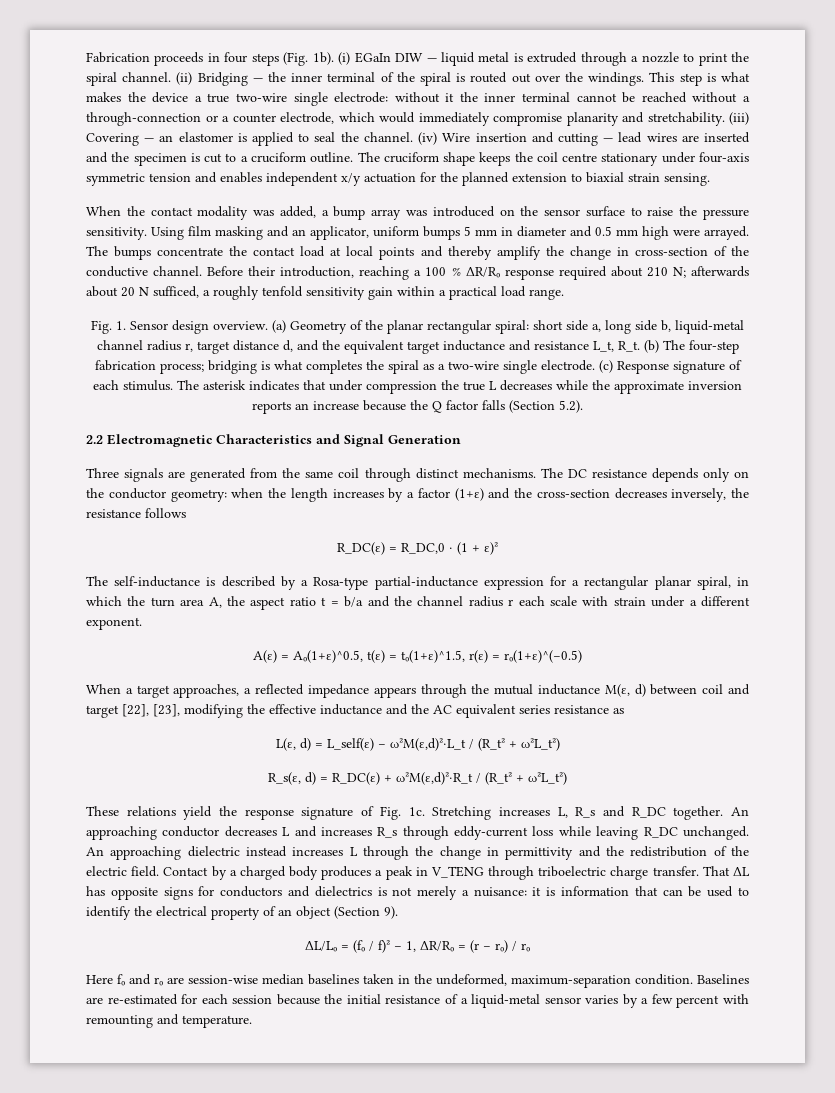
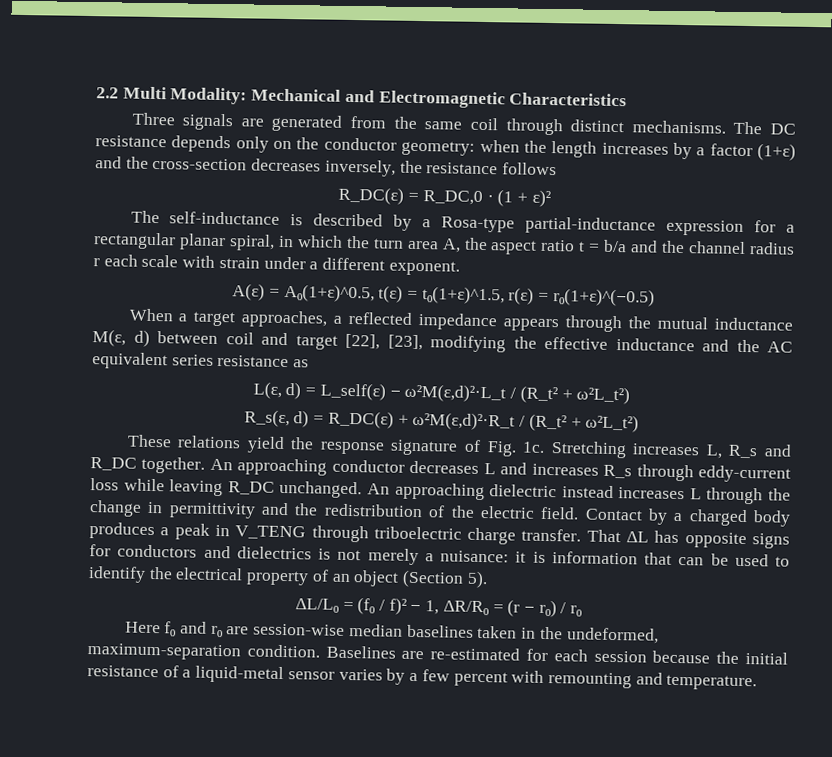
[86,52,750,66] [86,72,750,86] [86,92,750,106] [86,112,749,126] [86,132,751,146] [86,152,749,166] [86,172,710,186] [86,206,750,220] [86,226,749,240] [86,246,749,260] [86,266,750,280] [86,286,564,300] [91,320,744,334] [96,340,739,354] [95,360,742,374] [93,380,742,394] [252,400,583,414] [86,435,103,444] Fabrication proceeds in four steps (Fig. 1b). (i) EGaIn DIW — liquid metal is extruded through a nozzle to print the spiral channel. (ii) Bridging — the inner terminal of the spiral is routed out over the windings. This step is what makes the device a true two-wire single electrode: without it the inner terminal cannot be reached without a through-connection or a counter electrode, which would immediately compromise planarity and stretchability. (iii) Covering — an elastomer is applied to seal the channel. (iv) Wire insertion and cutting — lead wires are inserted and the specimen is cut to a cruciform outline. The cruciform shape keeps the coil centre stationary under four-axis symmetric tension and enables independent x/y actuation for the planned extension to biaxial strain sensing. // When the contact modality was added, a bump array was introduced on the sensor surface to raise the pressure sensitivity. Using film masking and an applicator, uniform bumps 5 mm in diameter and 0.5 mm high were arrayed. The bumps concentrate the contact load at local points and thereby amplify the change in cross-section of the conductive channel. Before their introduction, reaching a 100 % ΔR/R₀ response required about 210 N; afterwards about 20 N sufficed, a roughly tenfold sensitivity gain within a practical load range. // Fig. 1. Sensor design overview. (a) Geometry of the planar rectangular spiral: short side a, long side b, liquid-metal channel radius r, target distance d, and the equivalent target inductance and resistance L_t, R_t. (b) The four-step fabrication process; bridging is what completes the spiral as a two-wire single electrode. (c) Response signature of each stimulus. The asterisk indicates that under compression the true L decreases while the approximate inversion reports an increase because the Q factor falls (Section 5.2). // 2.2 -> [96,86,375,105] 2.2 Multi Modality: Mechanical and
[316,434,461,447] and Signal Generation -> (628, 99) none
[384,906,398,919] 9). -> [466,570,488,589] 5).

